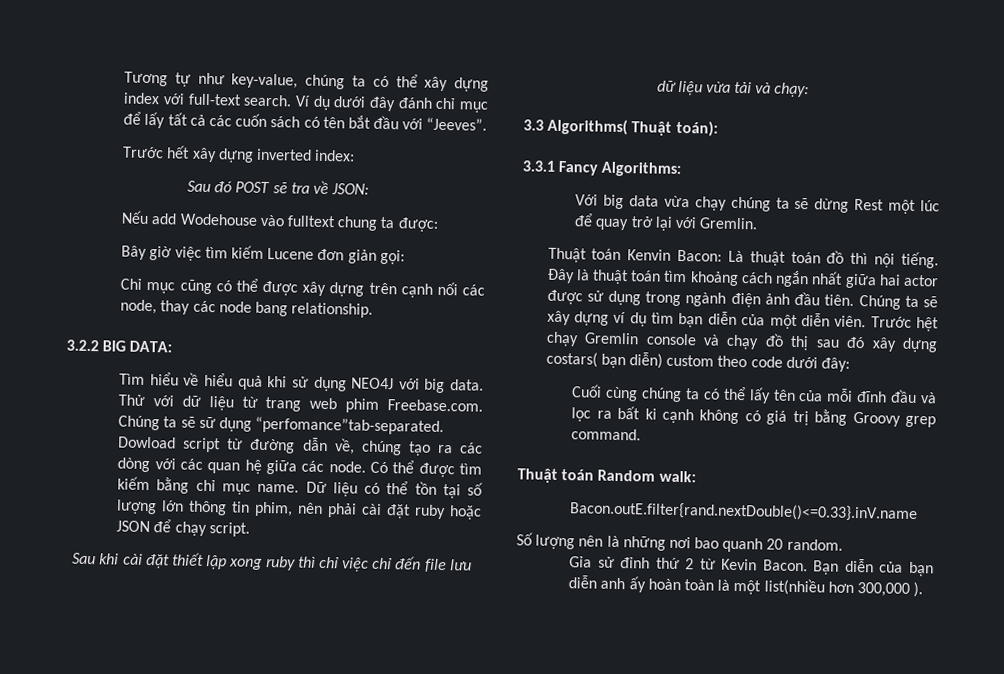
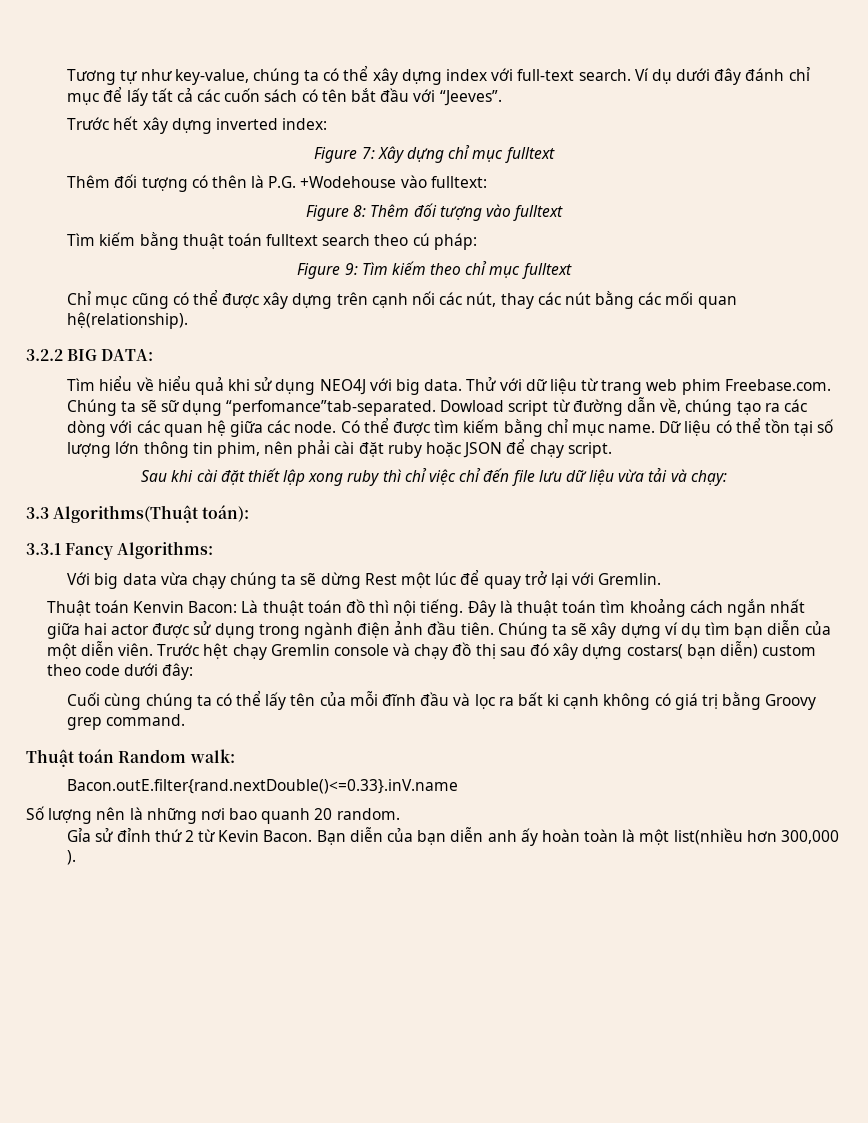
[186,180,370,195] [121,210,439,232] [121,245,405,265] Sau đó POST sẽ tra về JSON: // Nếu add Wodehouse vào fulltext chung ta được: // Bây giờ việc tìm kiếm Lucene đơn giản gọi: -> [314,145,555,163] [67,174,487,192] [305,203,564,221] [67,232,477,250] [297,261,572,279] Figure 7: Xây dựng chỉ mục fulltext // Thêm đối tượng có thên là P.G. +Wodehouse vào fulltext: // Figure 8: Thêm đối tượng vào fulltext // Tìm kiếm bằng thuật toán fulltext search theo cú pháp: // Figure 9: Tìm kiếm theo chỉ mục fulltext
[120,299,158,315] node, -> [466,292,497,307] nút,
[218,301,374,318] node bang relationship. -> [564,291,737,309] [67,312,189,329] nút bằng các mối quan hệ(relationship).
[547,118,673,136] Algorithms( Thuật -> [53,505,200,523] Algorithms(Thuật

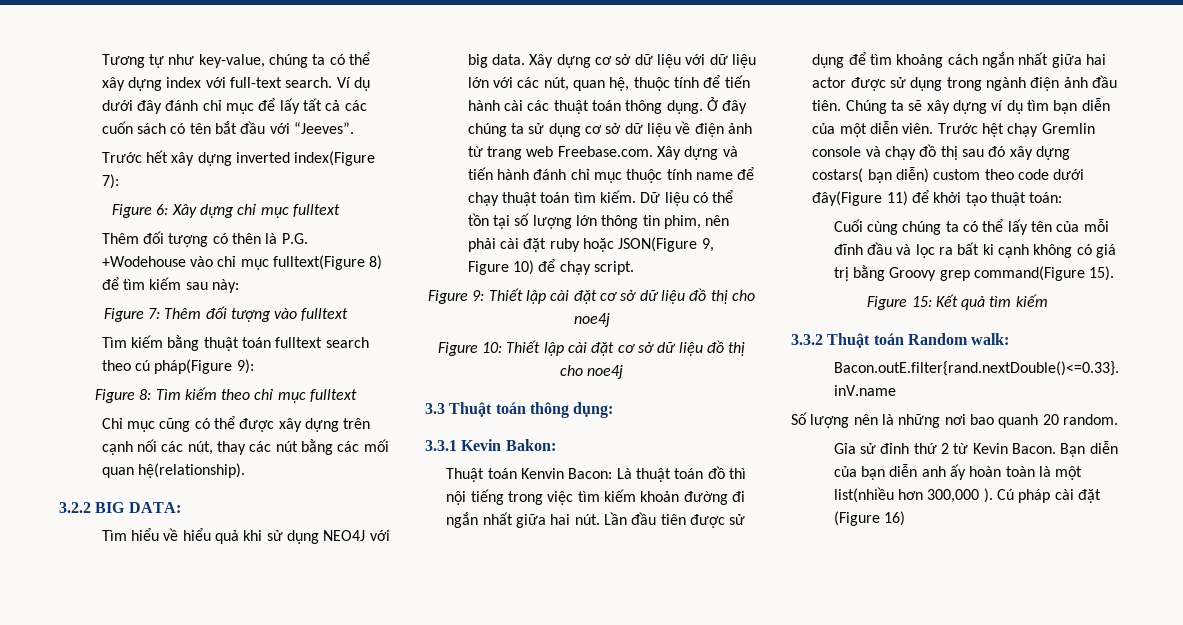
[282,118,328,130] [314,147,375,163] index: // Figure 7: -> [294,151,376,166] [101,174,119,189] [112,204,169,218] index(Figure 7): // Figure 6:
[430,176,487,188] [305,205,367,221] fulltext: // Figure 8: -> [217,255,383,270] [101,277,240,293] [103,308,160,322] chỉ mục fulltext(Figure 8) để tìm kiếm sau này: // Figure 7:
[433,233,477,250] [297,263,358,279] pháp: // Figure 9: -> [154,359,254,374] [94,389,152,403] pháp(Figure 9): // Figure 8:
[466,377,831,395] [67,397,807,416] [67,418,656,437] Thử với dữ liệu từ trang web phim Freebase.com. Chúng ta sẽ sữ dụng “perfomance”tab-separated. Dowload script từ đường dẫn về, chúng tạo ra các dòng với các quan hệ giữa các node. Có thể được tìm kiếm bằng chỉ mục name. -> [529,54,756,68] [467,75,750,91] [467,97,748,114] [467,121,752,137] [467,146,738,160] [467,167,755,183] [467,190,637,206] Xây dựng cơ sở dữ liệu với dữ liệu lớn với các nút, quan hệ, thuộc tính để tiến hành cài các thuật toán thông dụng. Ở đây chúng ta sử dụng cơ sở dữ liệu về điện ảnh từ trang web Freebase.com. Xây dựng và tiến hành đánh chỉ mục thuộc tính name để chạy thuật toán tìm kiếm.
[463,442,503,458] JSON -> [618,237,714,252] [467,260,535,275] JSON(Figure 9, Figure 10)
[141,468,727,486] [26,505,250,523] [26,541,214,560] [67,570,662,589] Sau khi cài đặt thiết lập xong ruby thì chỉ việc chỉ đến file lưu dữ liệu vừa tải và chạy: // 3.3 Algorithms(Thuật toán): // 3.3.1 Fancy Algorithms: // Với big data vừa chạy chúng ta sẽ dừng Rest một lúc để quay trở lại với Gremlin. -> [428,288,755,304] [573,313,610,327] [437,340,746,356] [559,365,624,379] [425,402,614,418] [425,439,556,451] Figure 9: Thiết lập cài đặt cơ sở dữ liệu đồ thị cho noe4j // Figure 10: Thiết lập cài đặt cơ sở dữ liệu đồ thị cho noe4j // 3.3 Thuật toán thông dụng: // 3.3.1 Kevin Bakon:
[420,599,597,617] tiếng. Đây là thuật toán -> [470,489,745,505] [446,512,746,528] [812,52,866,68] tiếng trong việc tìm kiếm khoản đường đi ngắn nhất giữa hai nút. Lần đầu tiên được sử dụng để
[162,663,194,680] đây: -> [812,190,1063,206] đây(Figure 11) để khởi tạo thuật toán:
[106,714,186,726] command. // -> [974,266,1115,281] [867,294,1048,310] [791,334,823,345] command(Figure 15). // Figure 15: Kết quả tìm kiếm // 3.3.2
(77, 857) none -> [997,489,1102,503] [833,511,906,526] Cú pháp cài đặt (Figure 16)

